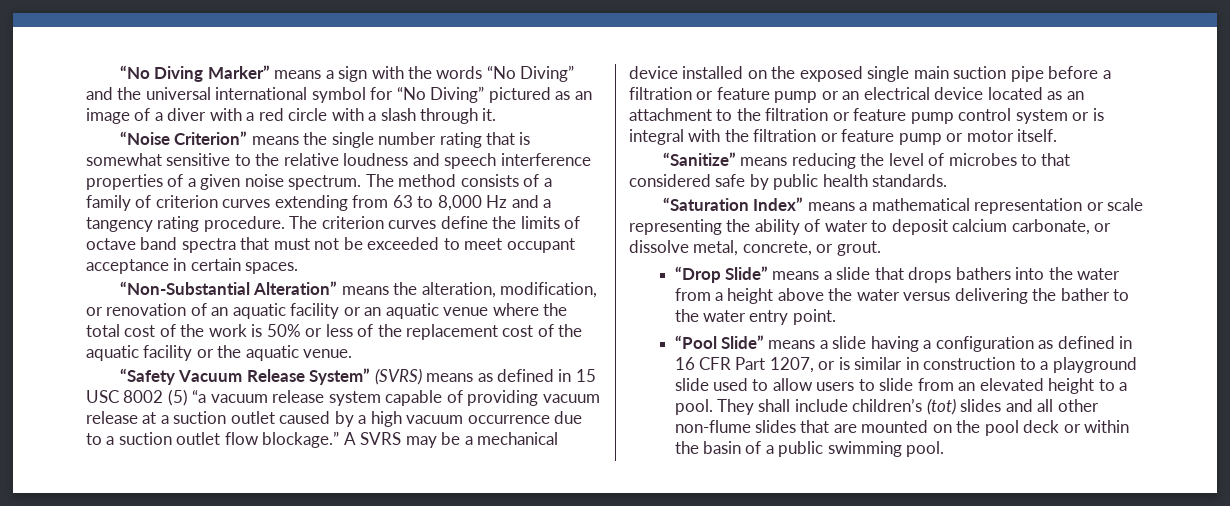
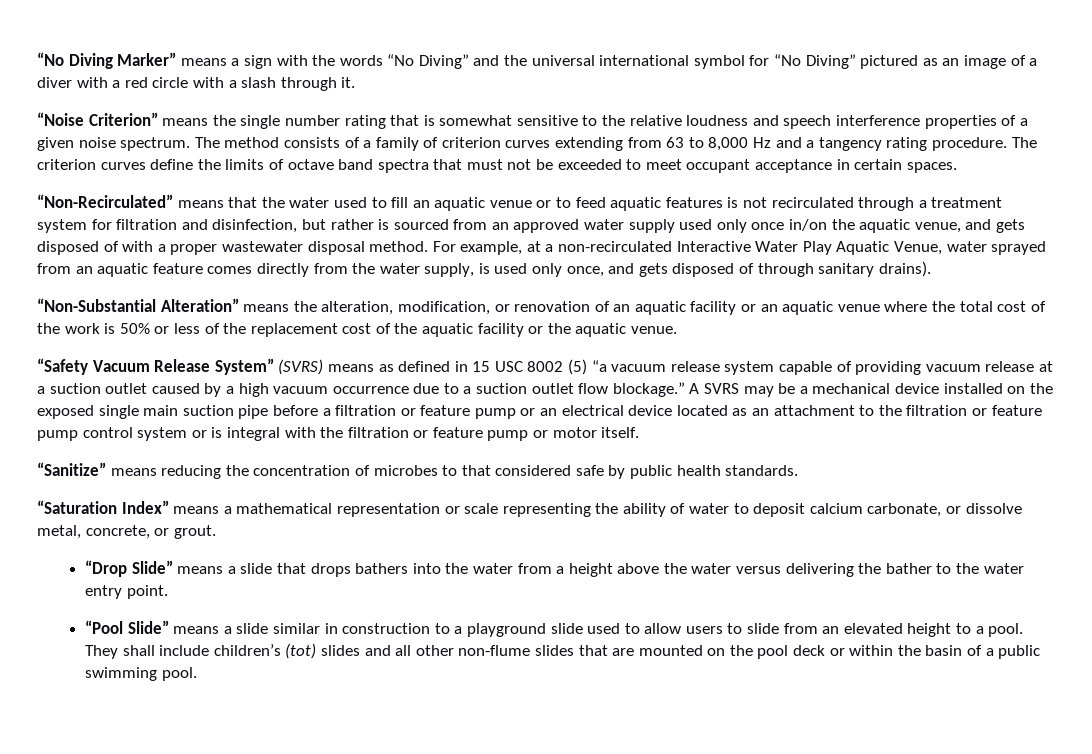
(299, 268) none -> [37,194,1003,211] [37,219,1025,233] [37,241,1047,255] [37,261,931,277] // “Non-Recirculated” means that the water used to fill an aquatic venue or to feed aquatic features is not recirculated through a treatment system for filtration and disinfection, but rather is sourced from an approved water supply used only once in/on the aquatic venue, and gets disposed of with a proper wastewater disposal method. For example, at a non-recirculated Interactive Water Play Aquatic Venue, water sprayed from an aquatic feature comes directly from the water supply, is used only once, and gets disposed of through sanitary drains).
[888,153,924,166] level -> [253,465,351,476] concentration
[870,336,1133,352] [674,357,850,373] having a configuration as defined in 16 CFR Part 1207, or is -> (269, 628) none

